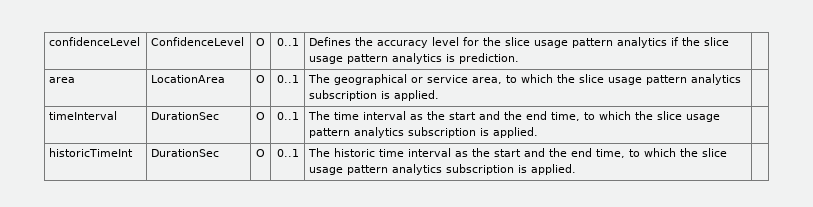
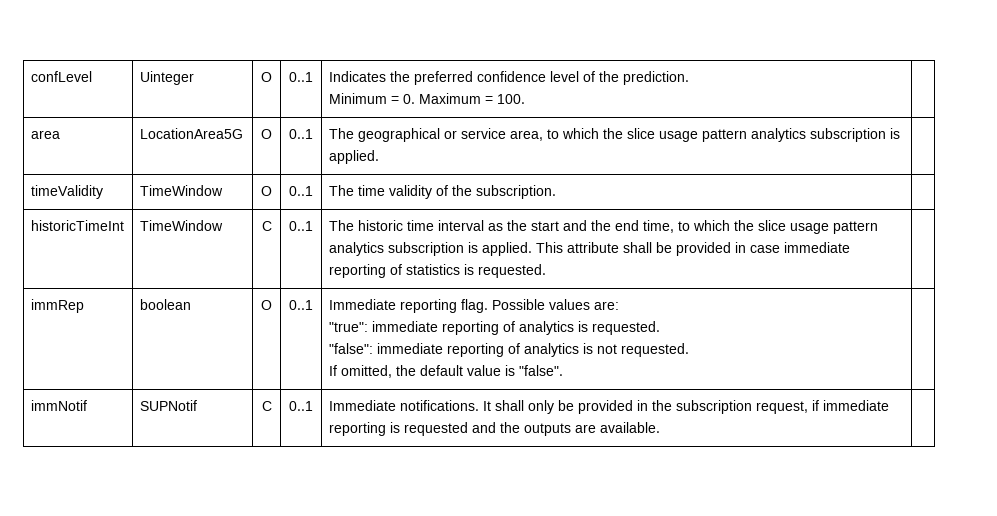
[49,37,141,46] [151,37,245,46] [256,38,265,46] [276,38,299,46] [309,37,730,48] [309,53,520,64] confidenceLevel | ConfidenceLevel | O | 0..1 | Defines the accuracy level for the slice usage pattern analytics if the slice usage pattern analytics is prediction. -> [30,71,92,82] [139,71,194,85] [261,72,272,82] [289,72,313,82] [328,71,689,85] [328,93,525,104] confLevel | Uinteger | O | 0..1 | Indicates the preferred confidence level of the prediction. // Minimum = 0. Maximum = 100.
[151,75,226,83] LocationArea -> [139,128,243,139] LocationArea5G
[49,111,118,120] [151,112,220,120] timeInterval | DurationSec -> [30,185,103,199] [139,185,223,196] timeValidity | TimeWindow
[363,111,721,122] [309,127,539,138] interval as the start and the end time, to which the slice usage pattern analytics subscription is applied. -> [388,185,556,199] validity of the subscription.
[151,149,220,157] [256,149,265,157] DurationSec | O -> [139,220,223,231] [261,221,272,231] TimeWindow | C
(577, 169) none -> [535,242,850,256] [328,264,546,278] [30,299,84,313] [139,299,191,310] [261,300,272,310] [289,300,313,310] [328,299,619,313] [328,321,660,335] [328,343,689,357] [328,365,563,378] [30,400,87,411] [139,400,197,411] [261,401,272,411] [289,401,313,411] [328,400,889,414] [328,422,660,436] This attribute shall be provided in case immediate reporting of statistics is requested. | // immRep | boolean | O | 0..1 | Immediate reporting flag. Possible values are: // "true": immediate reporting of analytics is requested. // "false": immediate reporting of analytics is not requested. // If omitted, the default value is "false". | // immNotif | SUPNotif | C | 0..1 | Immediate notifications. It shall only be provided in the subscription request, if immediate reporting is requested and the outputs are available.

